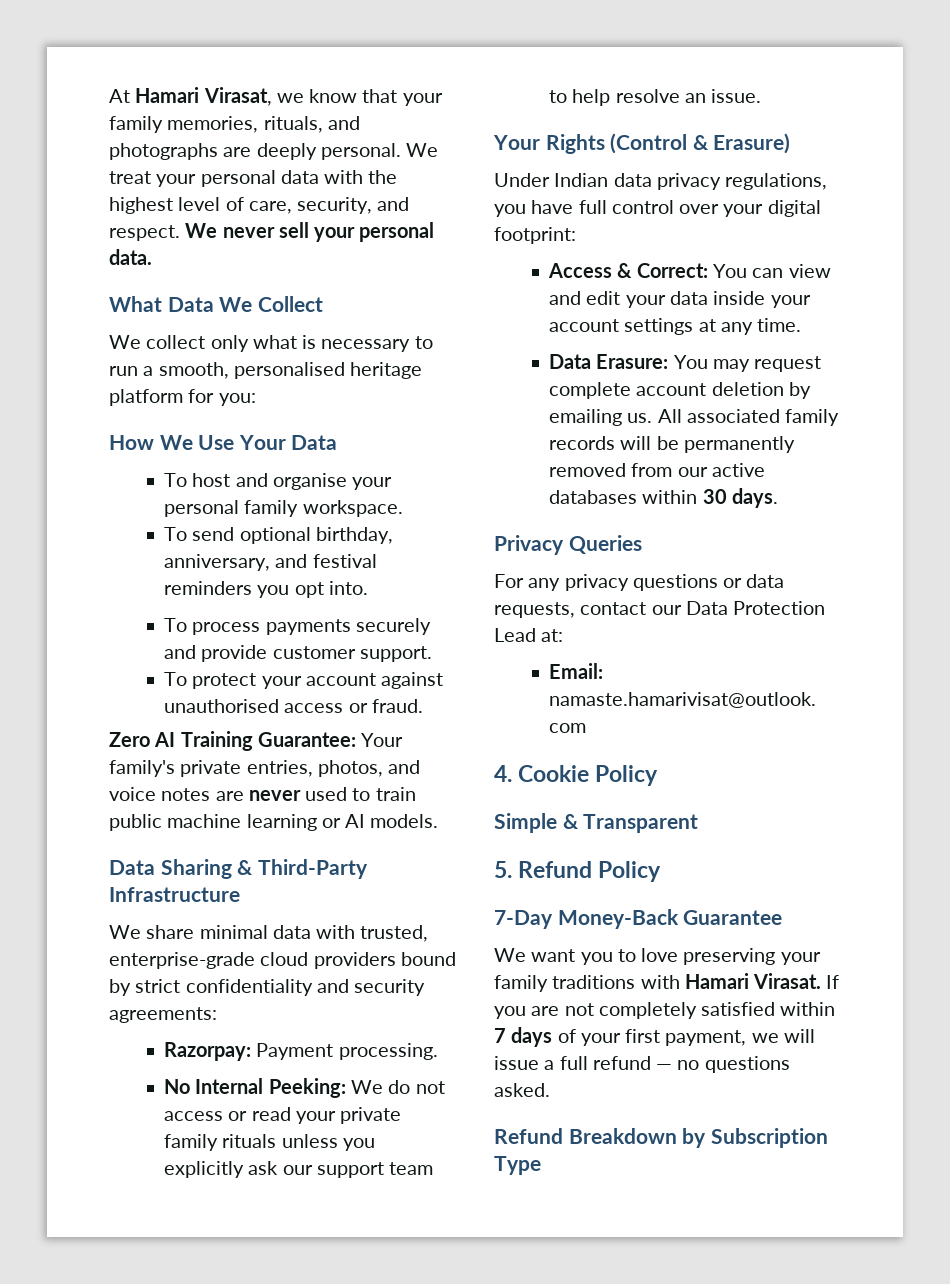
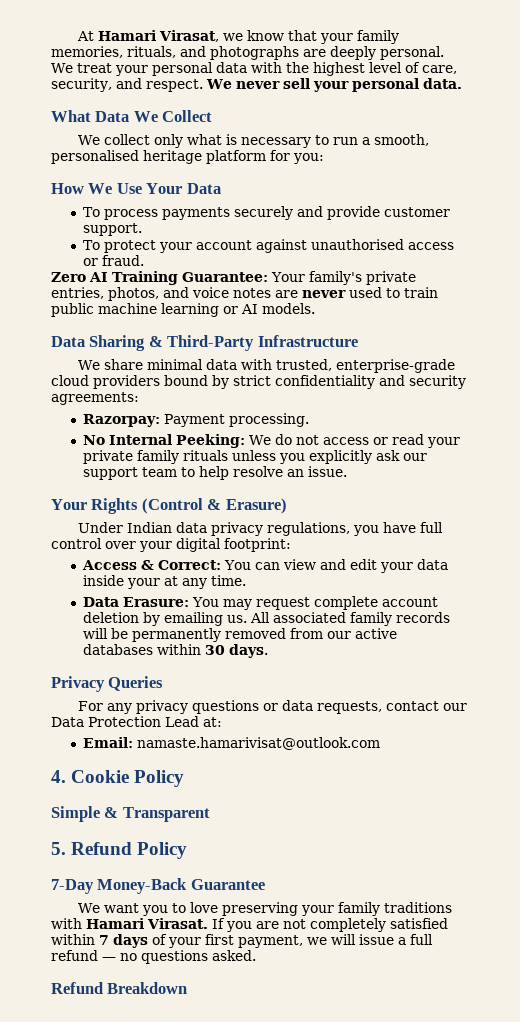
[164,473,393,490] [164,500,403,517] [164,527,393,544] [164,554,377,571] [164,581,368,598] // To host and organise your personal family workspace. // To send optional birthday, anniversary, and festival reminders you opt into. -> (221, 188) none
[549,318,694,335] account settings -> (161, 583) none
[682,1128,828,1148] [494,1156,541,1175] by Subscription Type -> (188, 988) none

